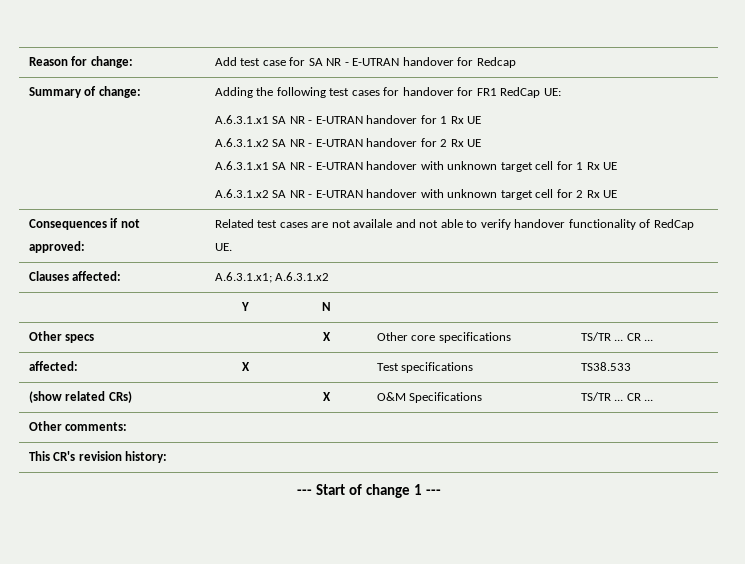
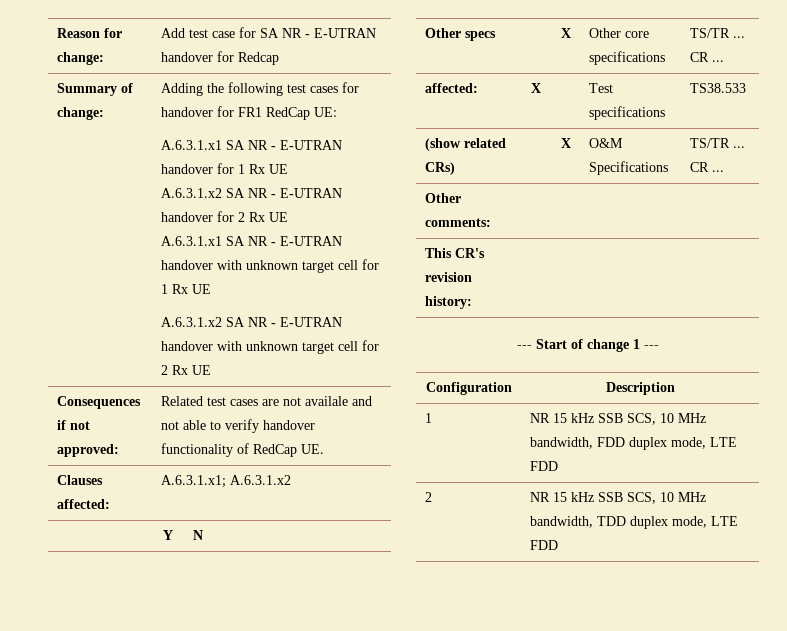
(441, 492) none -> [426,382,512,395] [605,382,675,395] [425,413,433,423] [530,413,707,425] [530,437,738,450] [530,461,559,471] [425,492,433,502] [530,492,707,504] [530,516,739,529] [530,540,559,550] // Configuration | Description // 1 | NR 15 kHz SSB SCS, 10 MHz bandwidth, FDD duplex mode, LTE FDD // 2 | NR 15 kHz SSB SCS, 10 MHz bandwidth, TDD duplex mode, LTE FDD

